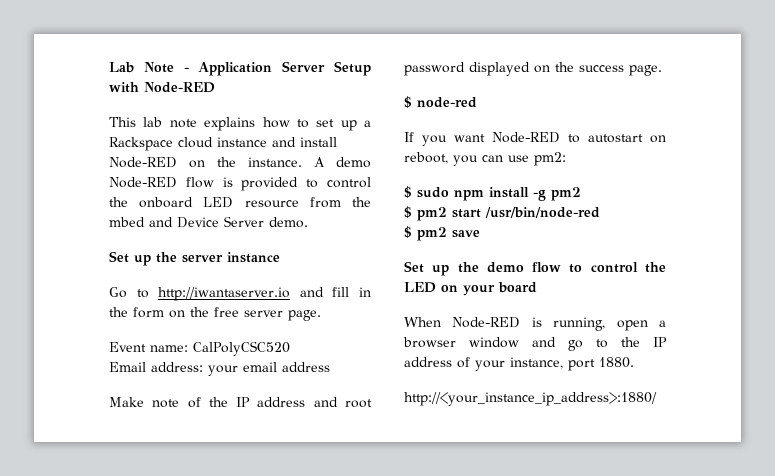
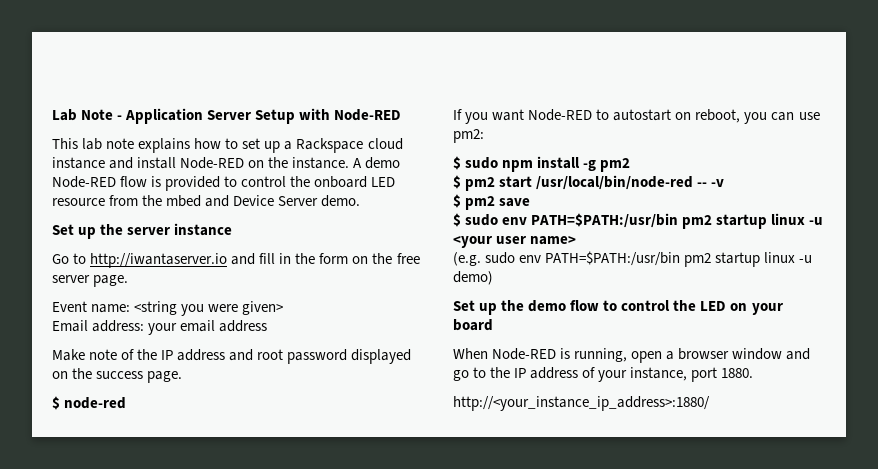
[193,341,290,356] CalPolyCSC520 -> [134,301,284,316] <string you were given>
[485,207,600,218] /usr/bin/node-red -> [536,175,725,190] /usr/local/bin/node-red -- -v
(480, 234) none -> [453,213,824,229] [453,236,577,248] [453,251,813,267] [453,271,493,285] // $ sudo env PATH=$PATH:/usr/bin pm2 startup linux -u <your user name> // (e.g. sudo env PATH=$PATH:/usr/bin pm2 startup linux -u demo)

